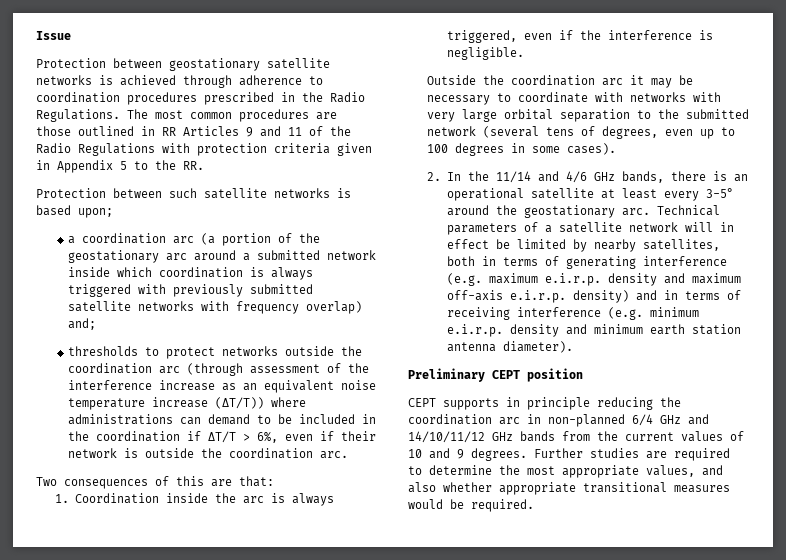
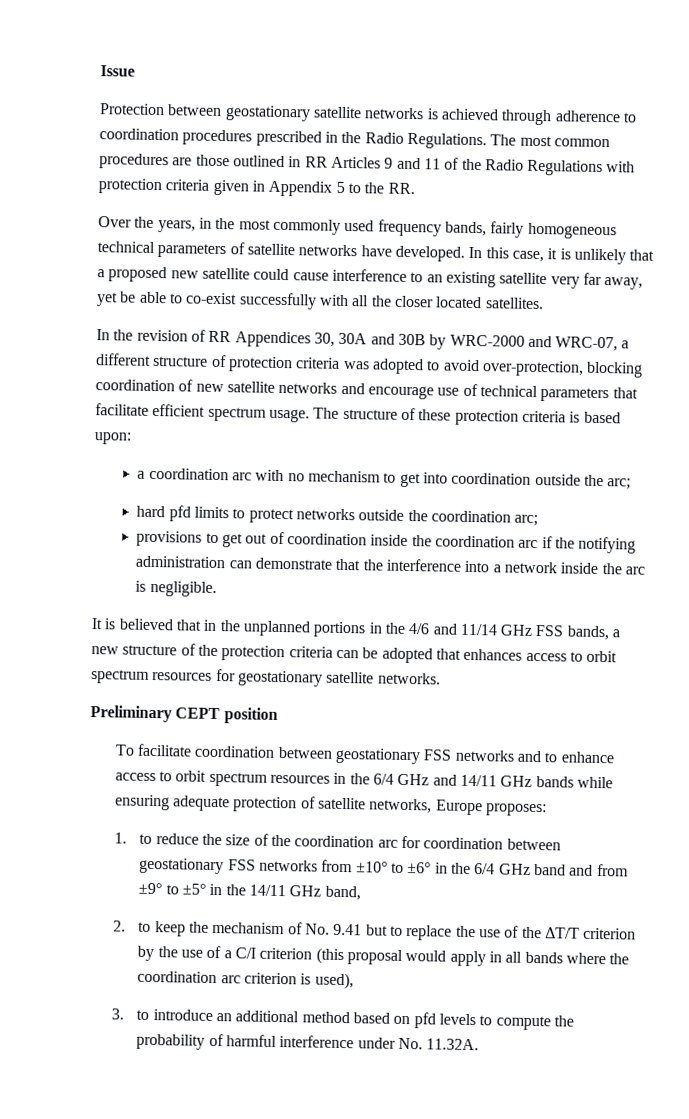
[36,188,330,199] Protection between such satellite networks -> [98,216,617,240] [97,241,655,265] [97,266,644,290] [96,291,544,310] [96,329,630,352] [96,353,644,378] [95,379,638,403] [95,403,566,426] Over the years, in the most commonly used frequency bands, fairly homogeneous technical parameters of satellite networks have developed. In this case, it is unlikely that a proposed new satellite could cause interference to an existing satellite very far away, yet be able to co-exist successfully with all the closer located satellites. // In the revision of RR Appendices 30, 30A and 30B by WRC-2000 and WRC-07, a different structure of protection criteria was adopted to avoid over-protection, blocking coordination of new satellite networks and encourage use of technical parameters that facilitate efficient spectrum usage. The structure of these protection criteria
[78,208,113,218] upon; -> [94,432,131,445] upon:
[200,233,320,246] [67,250,376,263] [67,267,313,280] [67,284,313,297] [67,301,362,314] [67,318,96,330] [67,346,138,356] (a portion of the geostationary arc around a submitted network inside which coordination is always triggered with previously submitted satellite networks with frequency overlap) and; // thresholds -> [255,469,632,490] [136,505,229,522] with no mechanism to get into coordination outside the arc; // hard pfd limits
[158,363,369,376] [67,380,376,393] [67,397,306,410] [67,414,376,425] [67,431,376,443] [67,448,348,459] [36,476,274,489] [55,493,334,506] [446,30,713,43] [446,47,524,60] [427,75,694,88] [427,92,722,105] [427,109,750,122] [427,126,736,139] [427,143,617,156] [427,171,748,183] [446,188,734,201] [446,205,720,218] [446,222,734,235] [446,239,720,252] [446,256,727,269] [446,273,741,286] [446,290,741,303] [446,307,699,320] [446,324,741,337] [446,341,573,353] [408,368,583,382] [408,397,681,410] [408,414,709,427] [408,431,744,443] [408,448,730,461] [408,465,723,478] [408,482,730,495] [408,499,534,512] arc (through assessment of the interference increase as an equivalent noise temperature increase (ΔT/T)) where administrations can demand to be included in the coordination if ΔT/T > 6%, even if their network is outside the coordination arc. // Two consequences of this are that: // 1. Coordination inside the arc is always triggered, even if the interference is negligible. // Outside the coordination arc it may be necessary to coordinate with networks with very large orbital separation to the submitted network (several tens of degrees, even up to 100 degrees in some cases). // 2. In the 11/14 and 4/6 GHz bands, there is an operational satellite at least every 3-5° around the geostationary arc. Technical parameters of a satellite network will in effect be limited by nearby satellites, both in terms of generating interference (e.g. maximum e.i.r.p. density and maximum off-axis e.i.r.p. density) and in terms of receiving interference (e.g. minimum e.i.r.p. density and minimum earth station antenna diameter). // Preliminary CEPT position // CEPT supports in principle reducing the coordination arc in non-planned 6/4 GHz and 14/10/11/12 GHz bands from the current values of 10 and 9 degrees. Further studies are required to determine the most appropriate values, and also whether appropriate transitional measures would be required. -> [514,514,539,527] [136,530,637,554] [135,555,645,575] [135,580,217,597] [91,618,621,641] [91,643,618,664] [91,668,441,687] [90,705,278,724] [114,743,615,765] [114,770,613,789] [114,794,547,817] [113,832,561,851] [139,857,629,877] [138,882,361,901] [112,920,637,941] [137,945,630,967] [137,970,354,990] [110,1008,574,1031] [136,1033,480,1051] arc; // provisions to get out of coordination inside the coordination arc if the notifying administration can demonstrate that the interference into a network inside the arc is negligible. // It is believed that in the unplanned portions in the 4/6 and 11/14 GHz FSS bands, a new structure of the protection criteria can be adopted that enhances access to orbit spectrum resources for geostationary satellite networks. // Preliminary CEPT position // To facilitate coordination between geostationary FSS networks and to enhance access to orbit spectrum resources in the 6/4 GHz and 14/11 GHz bands while ensuring adequate protection of satellite networks, Europe proposes: // 1. to reduce the size of the coordination arc for coordination between geostationary FSS networks from ±10° to ±6° in the 6/4 GHz band and from ±9° to ±5° in the 14/11 GHz band, // 2. to keep the mechanism of No. 9.41 but to replace the use of the ΔT/T criterion by the use of a C/I criterion (this proposal would apply in all bands where the coordination arc criterion is used), // 3. to introduce an additional method based on pfd levels to compute the probability of harmful interference under No. 11.32A.

